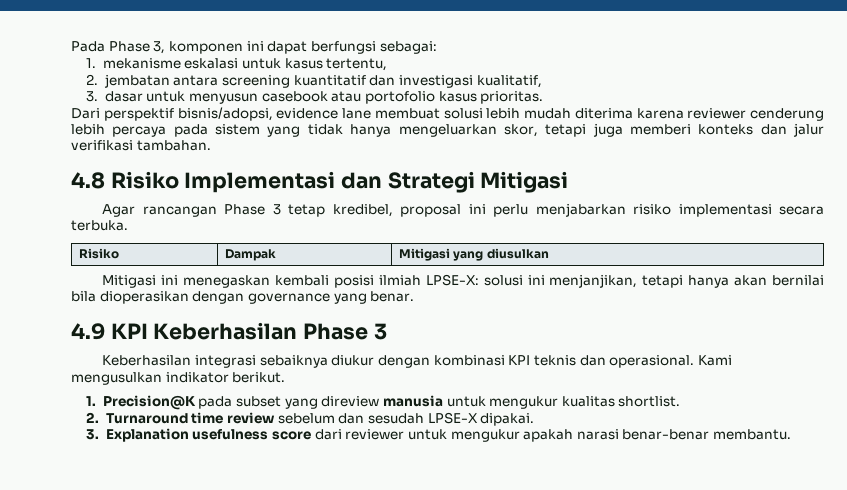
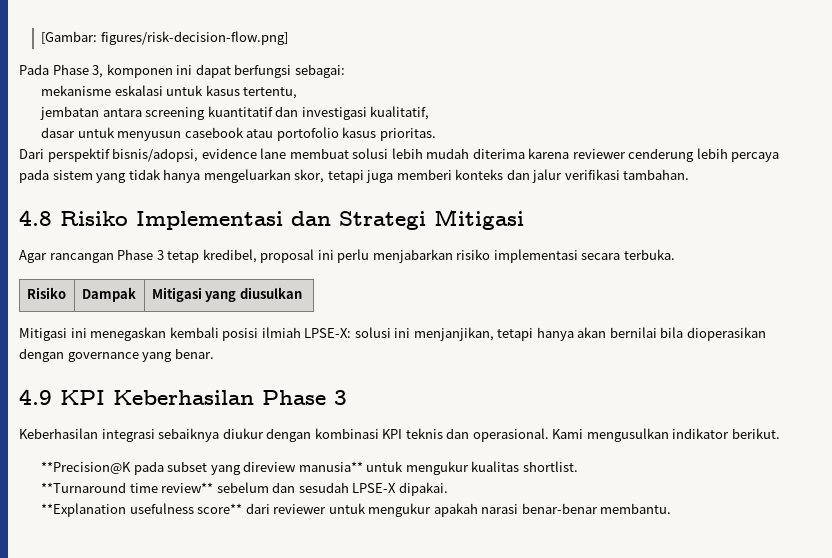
(71, 46) none -> [41,31,288,45] [Gambar: figures/risk-decision-flow.png] //
[85,58,96,68] 1. -> (345, 71) none
[85,74,98,85] 2. -> (298, 93) none
[85,91,98,102] 3. -> (430, 113) none
[85,395,196,410] 1. Precision@K -> [41,461,132,474] **Precision@K
[382,395,443,407] manusia -> [298,461,363,472] manusia**
[85,412,275,424] 2. Turnaround time review -> [41,482,214,493] **Turnaround time review**
[85,428,311,442] 3. Explanation usefulness score -> [41,503,243,517] **Explanation usefulness score**

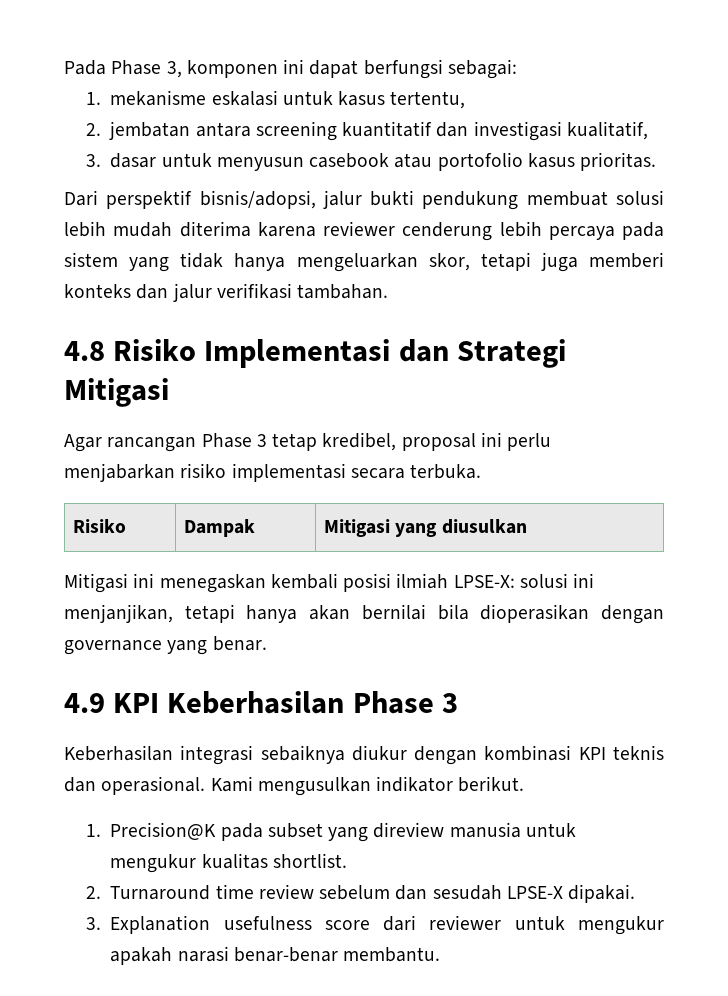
[41,31,288,45] [Gambar: figures/risk-decision-flow.png] // -> (64, 67) none
(345, 71) none -> [85,92,101,105] 1.
(298, 93) none -> [85,123,101,136] 2.
(430, 113) none -> [85,154,101,167] 3.
[201,148,287,159] evidence lane -> [322,190,519,210] jalur bukti pendukung
[41,461,132,474] **Precision@K -> [85,822,217,840] 1. Precision@K
[298,461,363,472] manusia** -> [449,822,521,838] manusia
[41,482,214,493] **Turnaround time review** -> [85,884,314,900] 2. Turnaround time review
[41,503,243,517] **Explanation usefulness score** -> [85,915,370,934] 3. Explanation usefulness score

